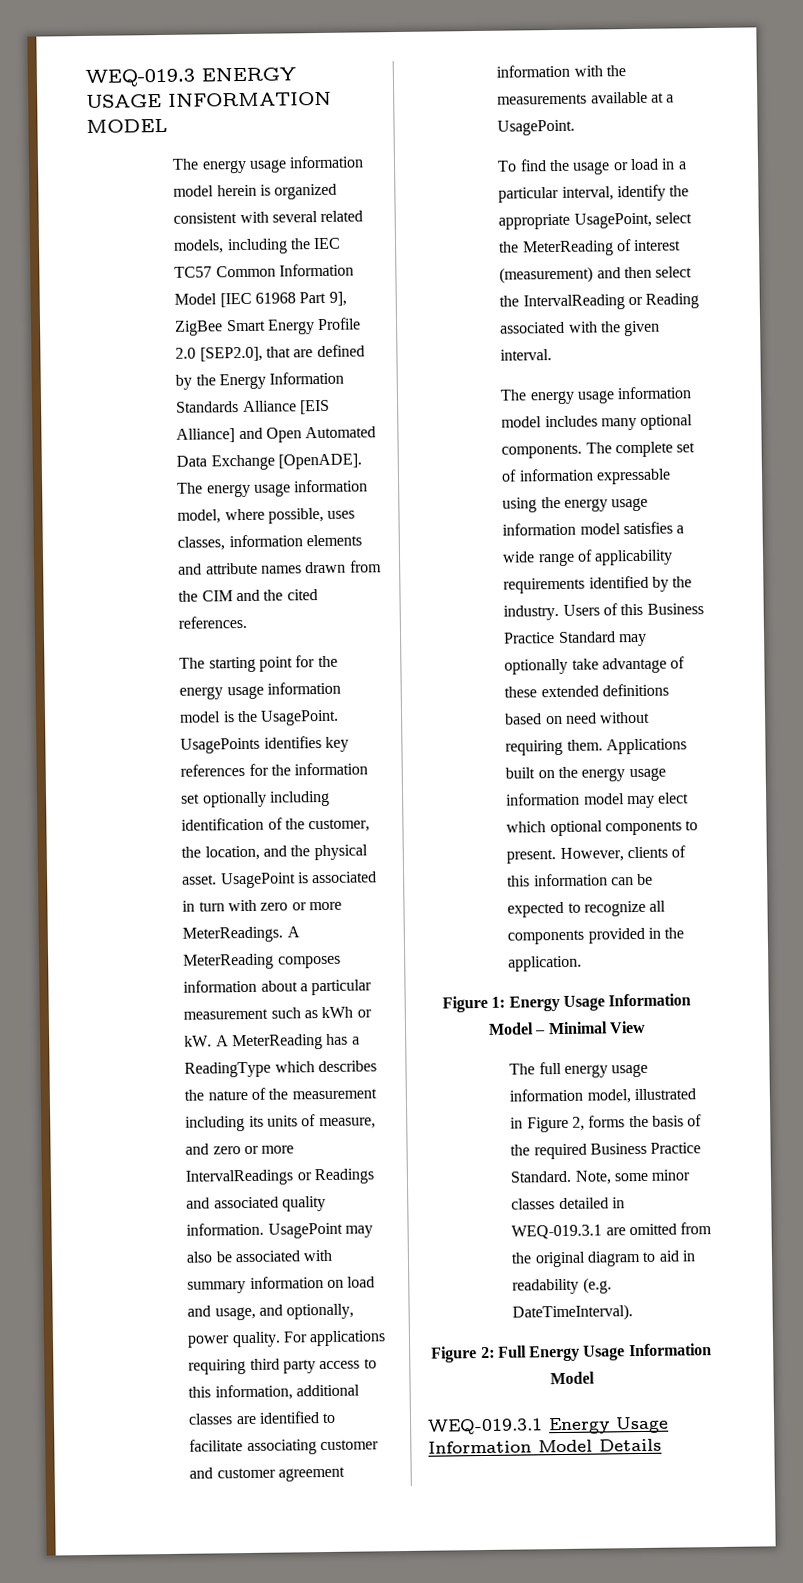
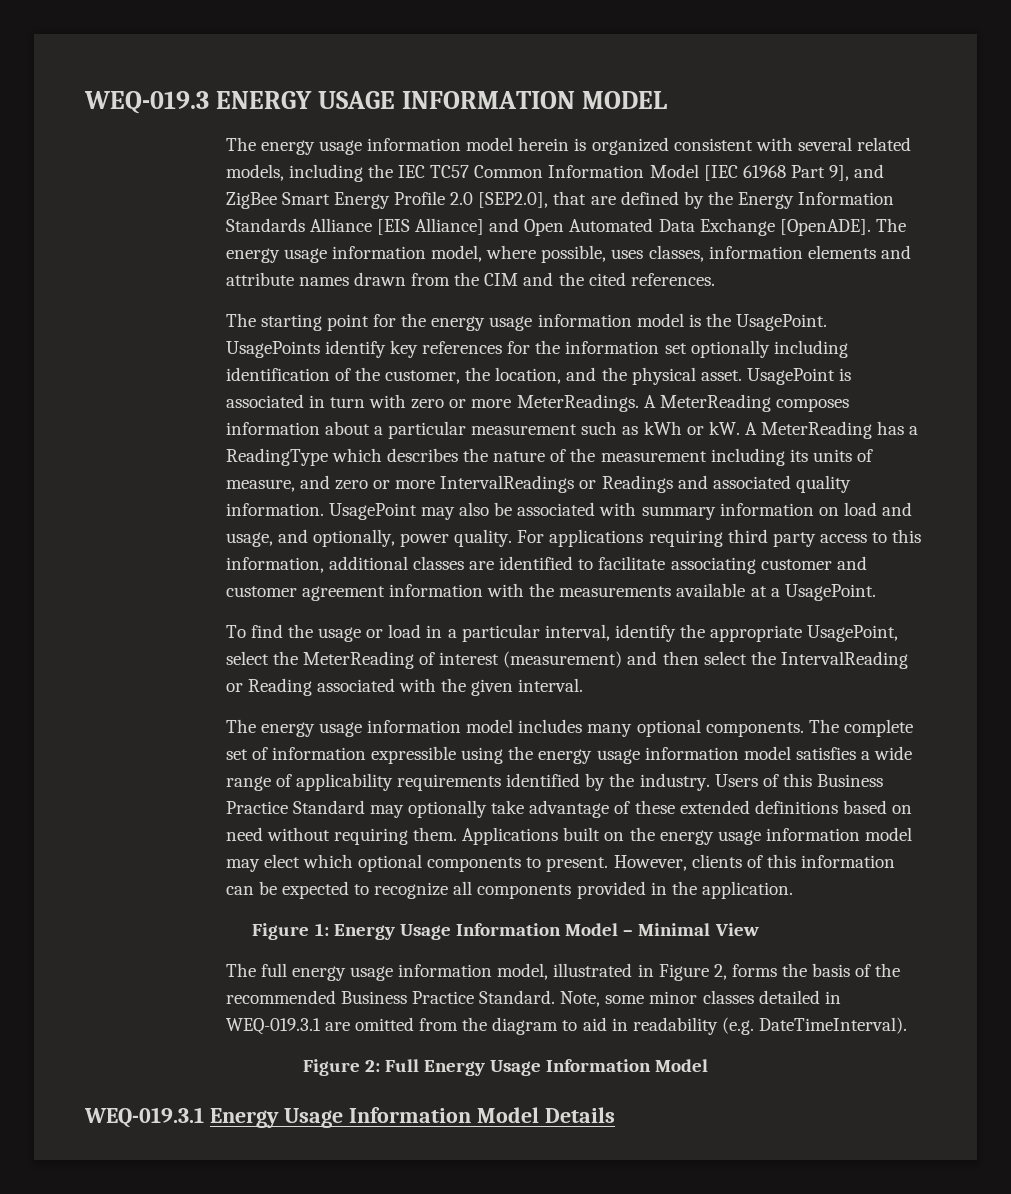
(347, 298) none -> [854,164,885,178] and
[263,736,322,749] identifies -> [324,340,386,358] identify
[596,468,672,485] expressable -> [371,746,457,764] expressible
[533,1143,587,1160] required -> [225,990,336,1004] recommended
[534,1251,586,1268] original -> (488, 1024) none

